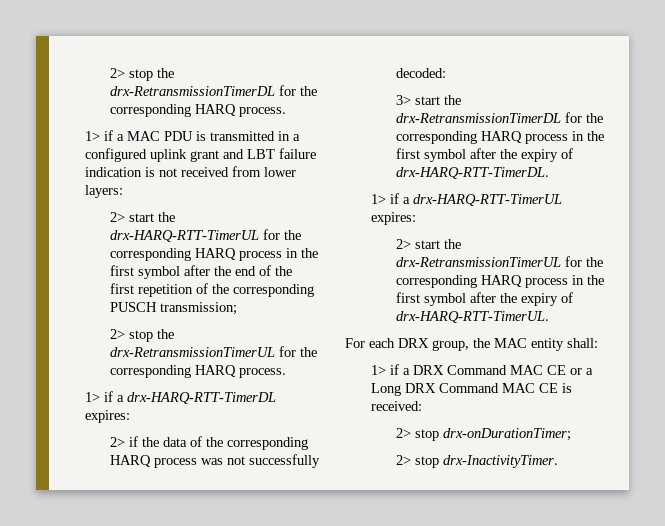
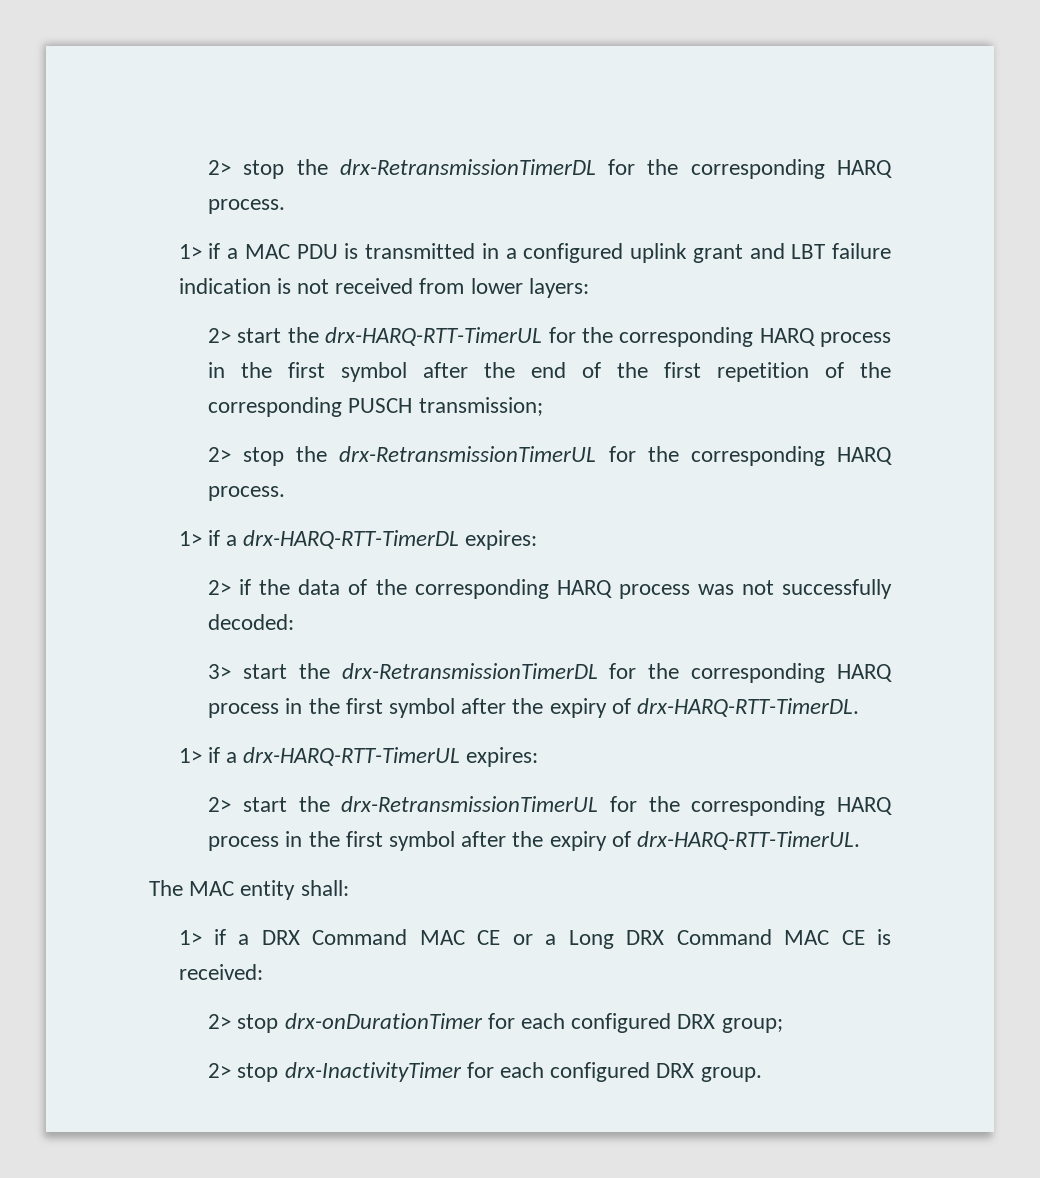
[345,338,490,351] For each DRX group, the -> [149,880,183,896] The
[443,428,572,441] [396,455,559,468] drx-onDurationTimer; // 2> stop drx-InactivityTimer. -> [284,1013,783,1033] [208,1062,762,1082] drx-onDurationTimer for each configured DRX group; // 2> stop drx-InactivityTimer for each configured DRX group.

